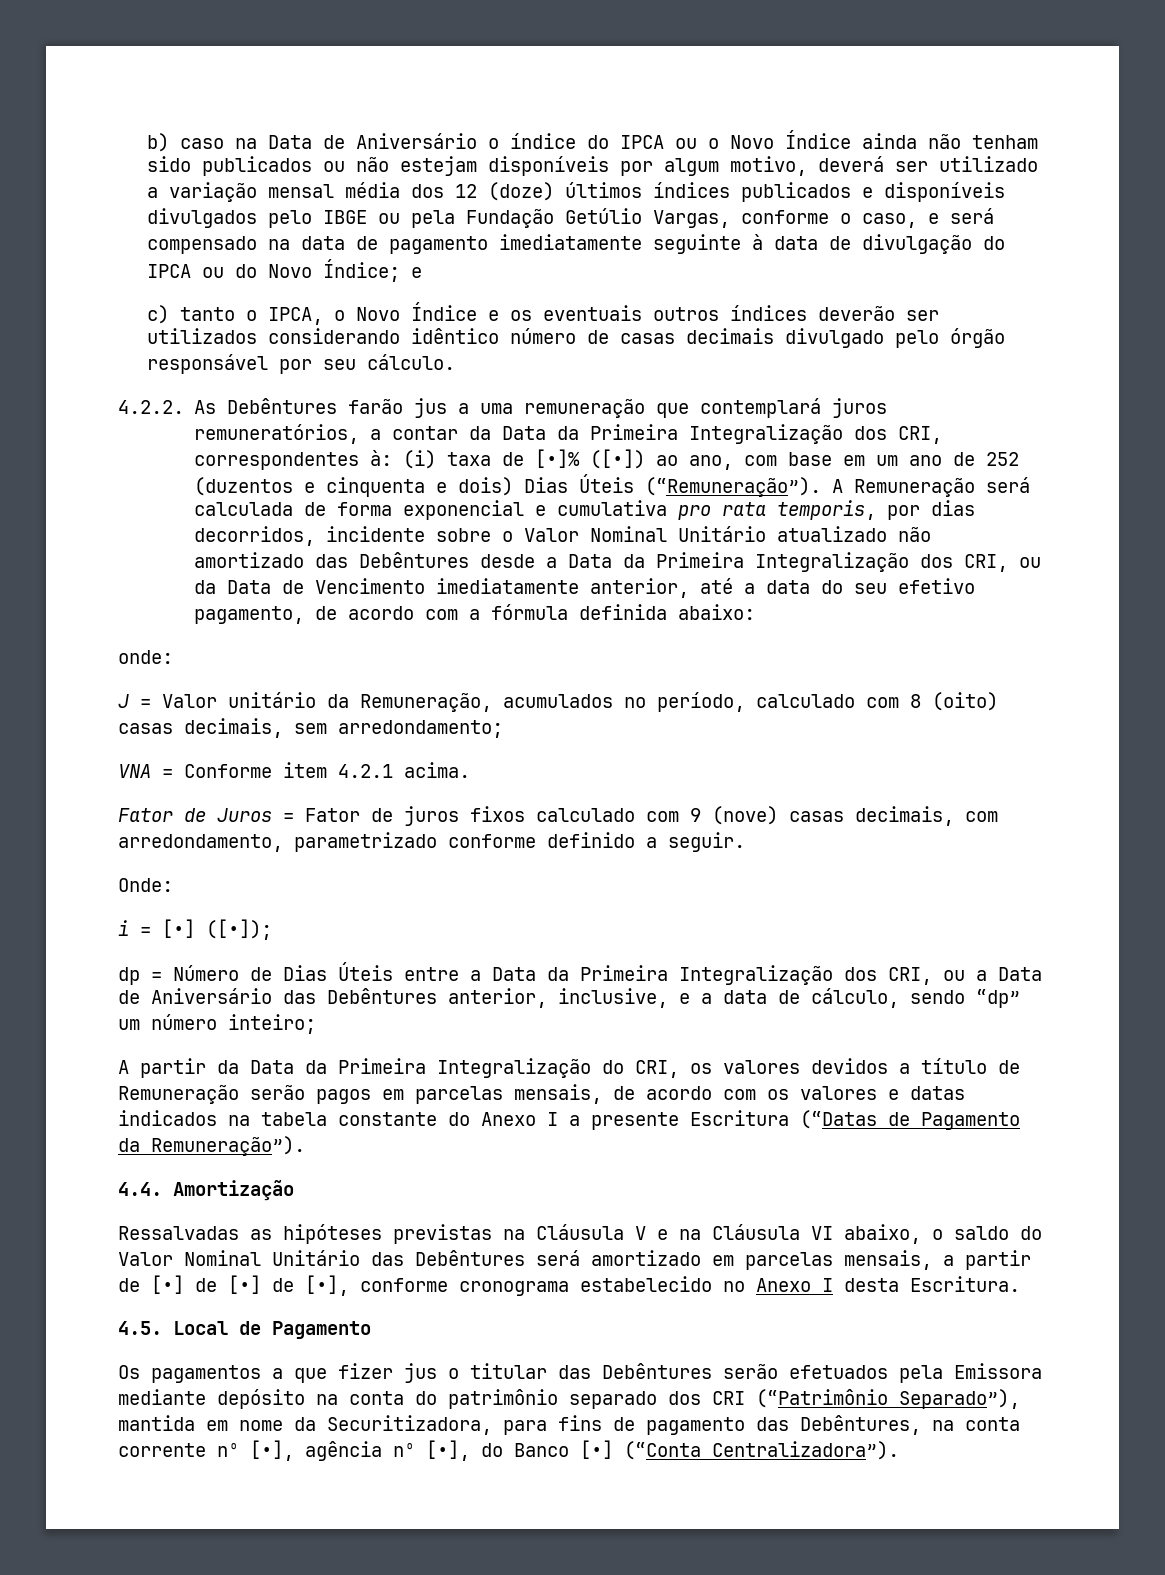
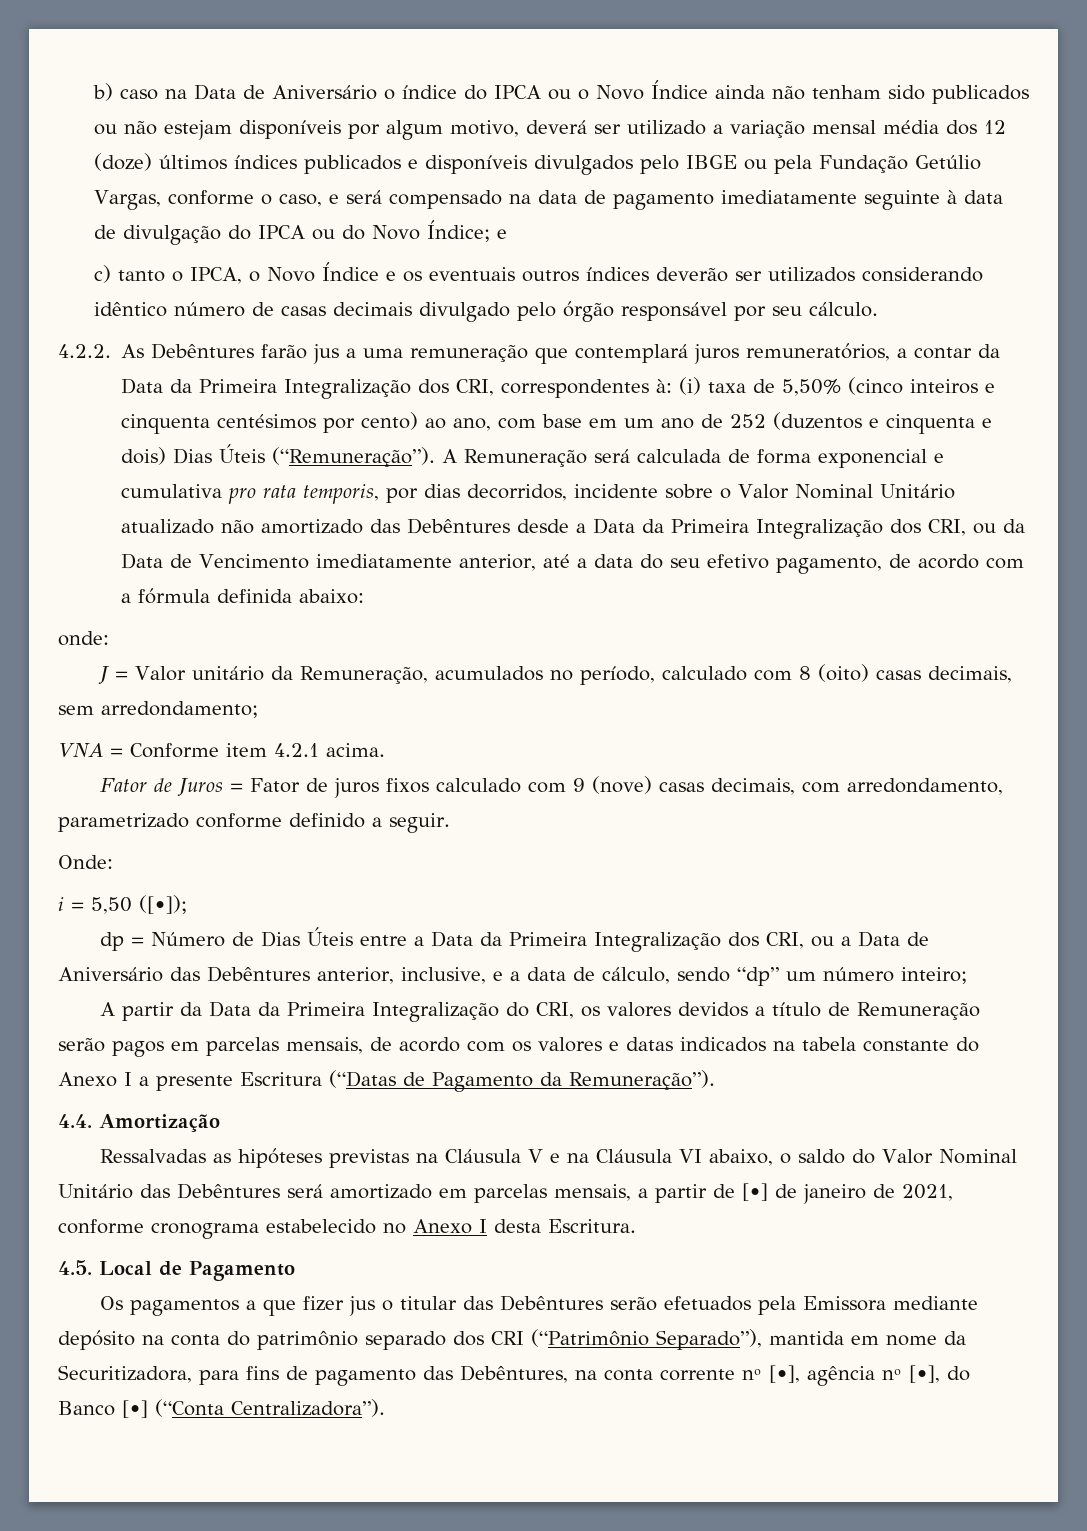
[534,449,645,469] [•]% ([•]) -> [782,377,996,396] [121,412,419,434] 5,50% (cinco inteiros e cinquenta centésimos por cento)
[162,919,195,938] [•] -> [91,897,132,914] 5,50
[228,1275,349,1296] [•] de [•], -> [803,1184,953,1204] janeiro de 2021,

